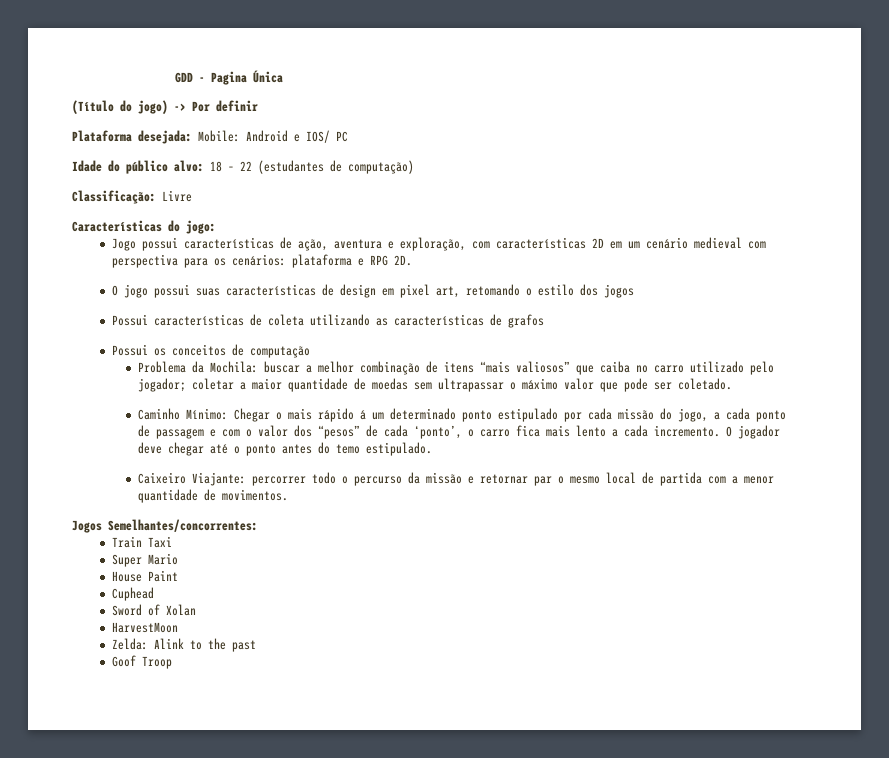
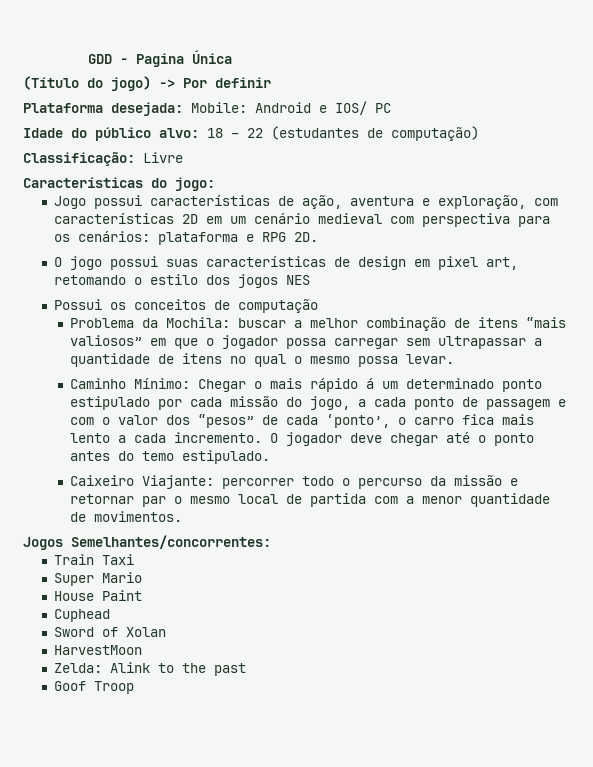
[112,314,545,328] // Possui características de coleta utilizando as características de grafos -> [285,275,310,285] NES
[575,361,774,375] [137,378,732,392] que caiba no carro utilizado pelo jogador; coletar a maior quantidade de moedas sem ultrapassar o máximo valor que pode ser coletado. -> [150,335,543,349] [70,353,455,367] em que o jogador possa carregar sem ultrapassar a quantidade de itens no qual o mesmo possa levar.

